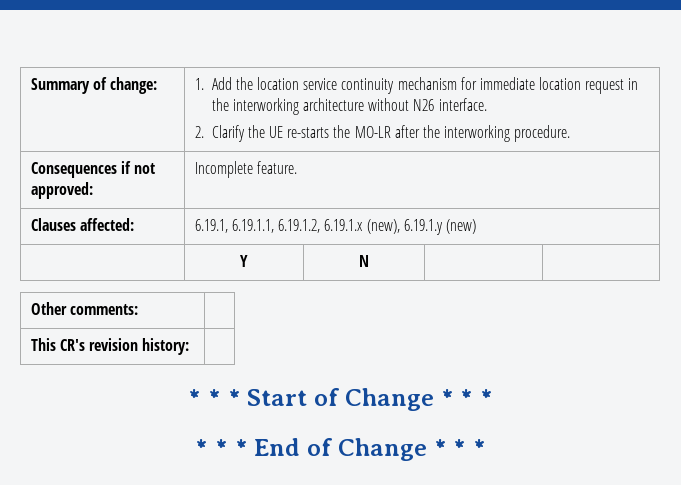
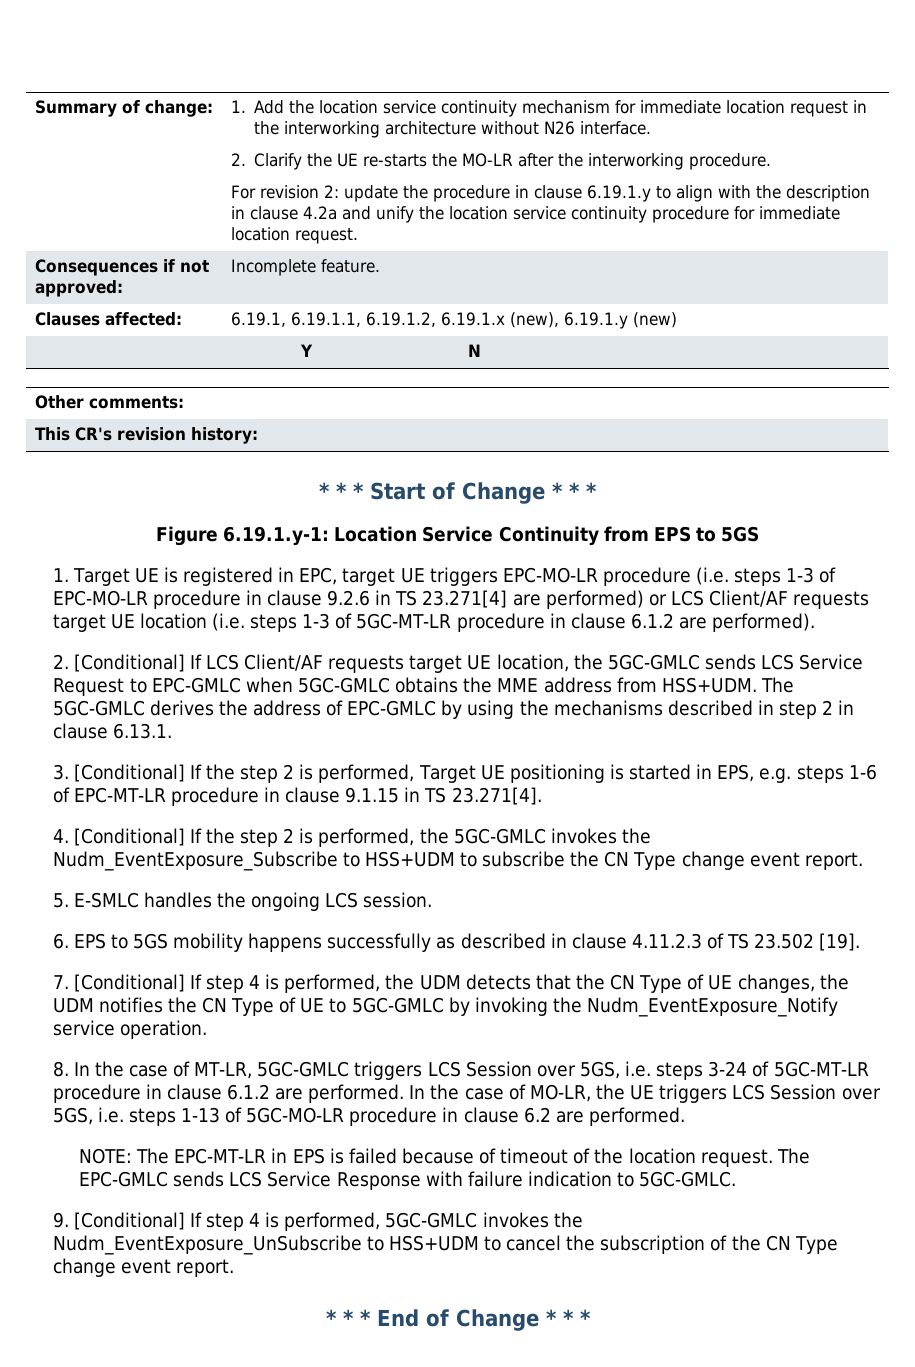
(571, 133) none -> [230,185,870,202] [230,206,840,223] [230,227,358,244] // For revision 2: update the procedure in clause 6.19.1.y to align with the description in clause 4.2a and unify the location service continuity procedure for immediate location request.
(493, 397) none -> [155,526,760,546] [52,567,837,586] [52,590,870,609] [52,613,816,632] [52,654,864,673] [52,677,794,696] [52,700,855,719] [52,723,172,739] [52,764,877,783] [52,787,542,806] [52,828,651,847] [52,851,863,871] [52,892,433,911] [52,933,861,952] [52,974,849,993] [52,997,839,1017] [52,1020,207,1039] [52,1061,869,1080] [52,1084,881,1103] [52,1107,685,1126] [79,1148,810,1167] [79,1171,737,1190] [52,1212,583,1231] [52,1235,838,1255] [52,1258,234,1277] // Figure 6.19.1.y-1: Location Service Continuity from EPS to 5GS // 1. Target UE is registered in EPC, target UE triggers EPC-MO-LR procedure (i.e. steps 1-3 of EPC-MO-LR procedure in clause 9.2.6 in TS 23.271[4] are performed) or LCS Client/AF requests target UE location (i.e. steps 1-3 of 5GC-MT-LR procedure in clause 6.1.2 are performed). // 2. [Conditional] If LCS Client/AF requests target UE location, the 5GC-GMLC sends LCS Service Request to EPC-GMLC when 5GC-GMLC obtains the MME address from HSS+UDM. The 5GC-GMLC derives the address of EPC-GMLC by using the mechanisms described in step 2 in clause 6.13.1. // 3. [Conditional] If the step 2 is performed, Target UE positioning is started in EPS, e.g. steps 1-6 of EPC-MT-LR procedure in clause 9.1.15 in TS 23.271[4]. // 4. [Conditional] If the step 2 is performed, the 5GC-GMLC invokes the Nudm_EventExposure_Subscribe to HSS+UDM to subscribe the CN Type change event report. // 5. E-SMLC handles the ongoing LCS session. // 6. EPS to 5GS mobility happens successfully as described in clause 4.11.2.3 of TS 23.502 [19]. // 7. [Conditional] If step 4 is performed, the UDM detects that the CN Type of UE changes, the UDM notifies the CN Type of UE to 5GC-GMLC by invoking the Nudm_EventExposure_Notify service operation. // 8. In the case of MT-LR, 5GC-GMLC triggers LCS Session over 5GS, i.e. steps 3-24 of 5GC-MT-LR procedure in clause 6.1.2 are performed. In the case of MO-LR, the UE triggers LCS Session over 5GS, i.e. steps 1-13 of 5GC-MO-LR procedure in clause 6.2 are performed. // NOTE: The EPC-MT-LR in EPS is failed because of timeout of the location request. The EPC-GMLC sends LCS Service Response with failure indication to 5GC-GMLC. // 9. [Conditional] If step 4 is performed, 5GC-GMLC invokes the Nudm_EventExposure_UnSubscribe to HSS+UDM to cancel the subscription of the CN Type change event report.

